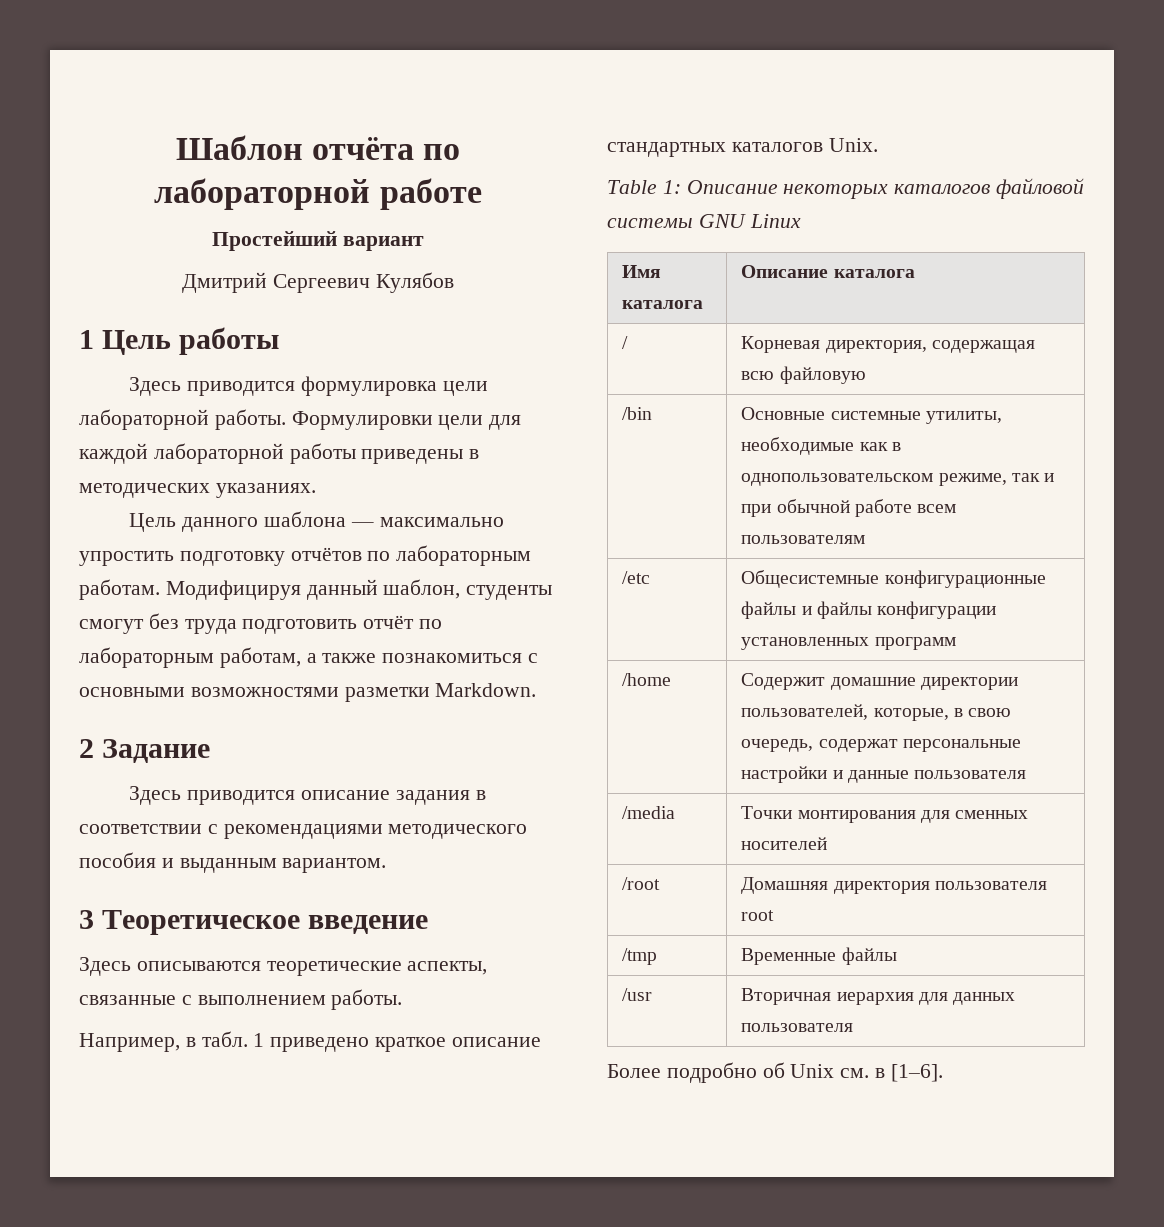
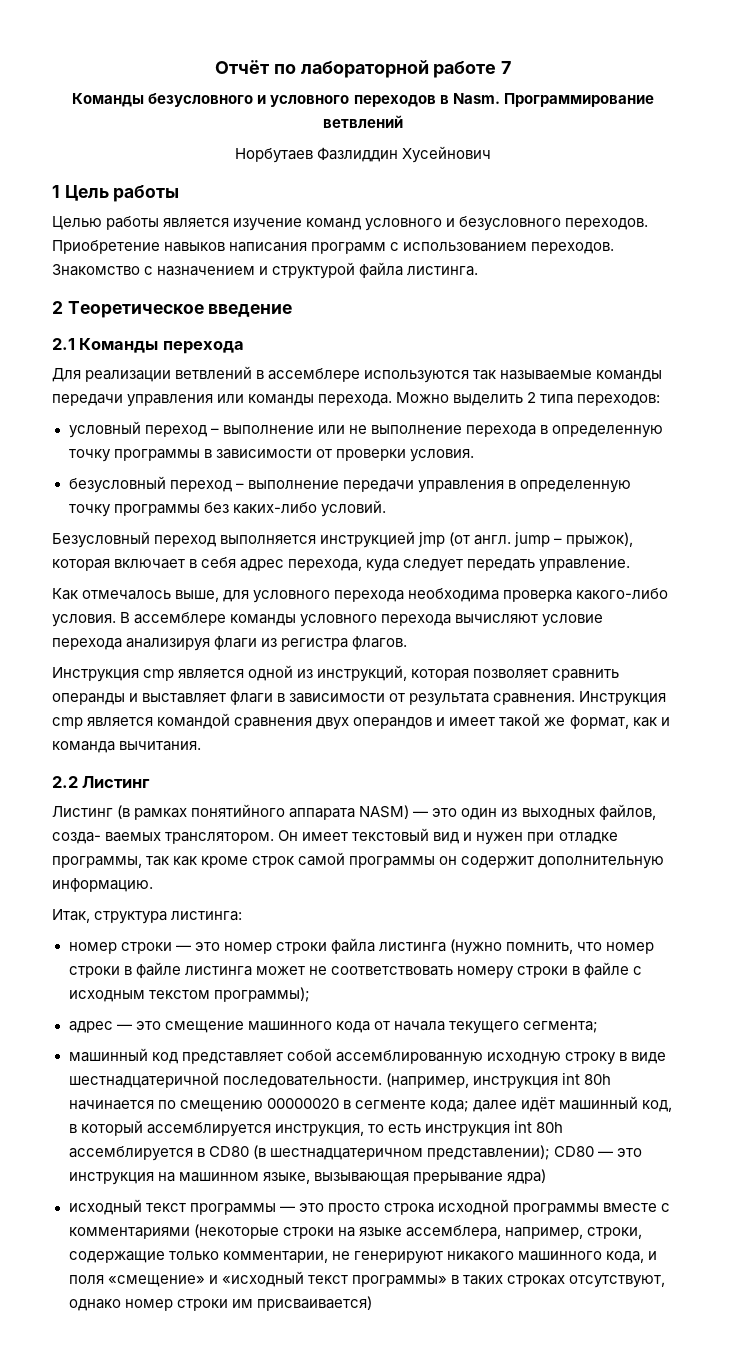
[175,135,414,160] Шаблон отчёта -> [214,60,269,74] Отчёт
[212,231,424,251] [182,272,454,293] [79,327,280,355] [129,376,488,396] [79,409,522,430] [79,443,480,464] [79,483,316,498] [129,511,504,532] [79,545,532,566] [79,579,553,600] [79,613,443,634] [79,647,539,668] [79,683,537,702] [79,739,211,763] [129,786,486,805] [79,824,528,839] [79,852,387,873] [79,910,429,935] [79,957,488,976] [79,989,403,1010] [79,1031,541,1052] [607,138,878,157] [607,178,1085,199] [607,214,801,228] [622,265,662,278] [622,300,704,309] [741,265,915,278] [622,336,629,349] [741,336,1035,353] [741,366,866,384] [622,407,653,420] [741,407,1002,424] [741,437,901,455] [741,473,1055,486] [741,499,957,517] [741,535,866,544] [622,571,651,584] [741,570,1046,588] [741,601,997,619] [741,637,956,650] [622,673,672,686] [741,673,1018,690] [741,704,1012,721] [741,739,1021,752] [741,766,1027,783] [622,806,676,819] [741,806,1029,823] [741,837,828,850] [622,877,661,890] [741,877,1047,894] [741,910,775,921] [622,948,658,965] [741,947,897,965] [622,988,653,1001] [741,988,1016,1005] [741,1023,854,1032] [607,1062,943,1083] // Простейший вариант // Дмитрий Сергеевич Кулябов // 1 Цель работы // Здесь приводится формулировка цели лабораторной работы. Формулировки цели для каждой лабораторной работы приведены в методических указаниях. // Цель данного шаблона — максимально упростить подготовку отчётов по лабораторным работам. Модифицируя данный шаблон, студенты смогут без труда подготовить отчёт по лабораторным работам, а также познакомиться с основными возможностями разметки Markdown. // 2 Задание // Здесь приводится описание задания в соответствии с рекомендациями методического пособия и выданным вариантом. // 3 Теоретическое введение // Здесь описываются теоретические аспекты, связанные с выполнением работы. // Например, в табл. 1 приведено краткое описание стандартных каталогов Unix. // Table 1: Описание некоторых каталогов файловой системы GNU Linux // Имя каталога | Описание каталога // / | Корневая директория, содержащая всю файловую // /bin | Основные системные утилиты, необходимые как в однопользовательском режиме, так и при обычной работе всем пользователям // /etc | Общесистемные конфигурационные файлы и файлы конфигурации установленных программ // /home | Содержит домашние директории пользователей, которые, в свою очередь, содержат персональные настройки и данные пользователя // /media | Точки монтирования для сменных носителей // /root | Домашняя директория пользователя root // /tmp | Временные файлы // /usr | Вторичная иерархия для данных пользователя // Более подробно об Unix см. в [1–6]. -> [501,61,512,74] [72,93,654,107] [323,115,403,128] [234,146,492,163] [52,185,180,202] [52,216,649,231] [52,240,615,254] [52,262,479,279] [52,301,293,318] [52,338,244,354] [52,366,663,383] [52,392,661,407] [68,421,663,438] [68,449,474,462] [68,476,631,493] [68,500,386,517] [52,531,634,548] [52,557,631,572] [52,588,669,603] [52,612,604,627] [52,636,408,651] [52,665,620,682] [52,691,667,706] [52,713,670,730] [52,741,202,753] [52,776,151,788] [52,804,656,820] [52,828,618,845] [52,852,665,869] [52,878,153,892] [52,909,243,924] [68,938,655,955] [68,962,643,979] [68,987,310,1002] [68,1021,598,1034] [68,1048,666,1065] [68,1072,611,1089] [68,1096,672,1112] [68,1120,563,1137] [68,1145,642,1161] [68,1169,546,1185] [68,1199,670,1215] [68,1224,642,1239] [68,1251,657,1264] [68,1271,665,1288] [68,1296,372,1311] 7 // Команды безусловного и условного переходов в Nasm. Программирование ветвлений // Норбутаев Фазлиддин Хусейнович // 1 Цель работы // Целью работы является изучение команд условного и безусловного переходов. Приобретение навыков написания программ с использованием переходов. Знакомство с назначением и структурой файла листинга. // 2 Теоретическое введение // 2.1 Команды перехода // Для реализации ветвлений в ассемблере используются так называемые команды передачи управления или команды перехода. Можно выделить 2 типа переходов: // условный переход – выполнение или не выполнение перехода в определенную точку программы в зависимости от проверки условия. // безусловный переход – выполнение передачи управления в определенную точку программы без каких-либо условий. // Безусловный переход выполняется инструкцией jmp (от англ. jump – прыжок), которая включает в себя адрес перехода, куда следует передать управление. // Как отмечалось выше, для условного перехода необходима проверка какого-либо условия. В ассемблере команды условного перехода вычисляют условие перехода анализируя флаги из регистра флагов. // Инструкция cmp является одной из инструкций, которая позволяет сравнить операнды и выставляет флаги в зависимости от результата сравнения. Инструкция cmp является командой сравнения двух операндов и имеет такой же формат, как и команда вычитания. // 2.2 Листинг // Листинг (в рамках понятийного аппарата NASM) — это один из выходных файлов, созда- ваемых транслятором. Он имеет текстовый вид и нужен при отладке программы, так как кроме строк самой программы он содержит дополнительную информацию. // Итак, структура листинга: // номер строки — это номер строки файла листинга (нужно помнить, что номер строки в файле листинга может не соответствовать номеру строки в файле с исходным текстом программы); // адрес — это смещение машинного кода от начала текущего сегмента; // машинный код представляет собой ассемблированную исходную строку в виде шестнадцатеричной последовательности. (например, инструкция int 80h начинается по смещению 00000020 в сегменте кода; далее идёт машинный код, в который ассемблируется инструкция, то есть инструкция int 80h ассемблируется в CD80 (в шестнадцатеричном представлении); CD80 — это инструкция на машинном языке, вызывающая прерывание ядра) // исходный текст программы — это просто строка исходной программы вместе с комментариями (некоторые строки на языке ассемблера, например, строки, содержащие только комментарии, не генерируют никакого машинного кода, и поля «смещение» и «исходный текст программы» в таких строках отсутствуют, однако номер строки им присваивается)

